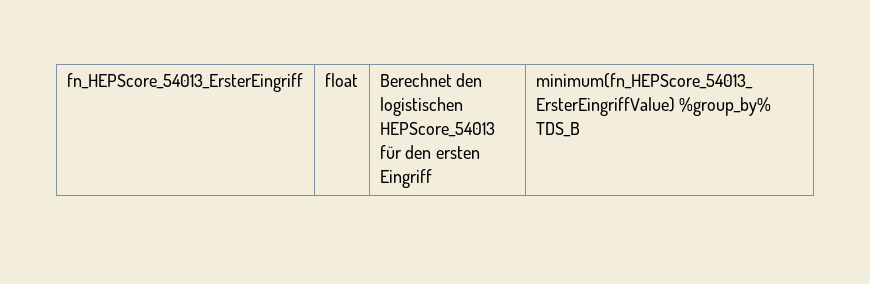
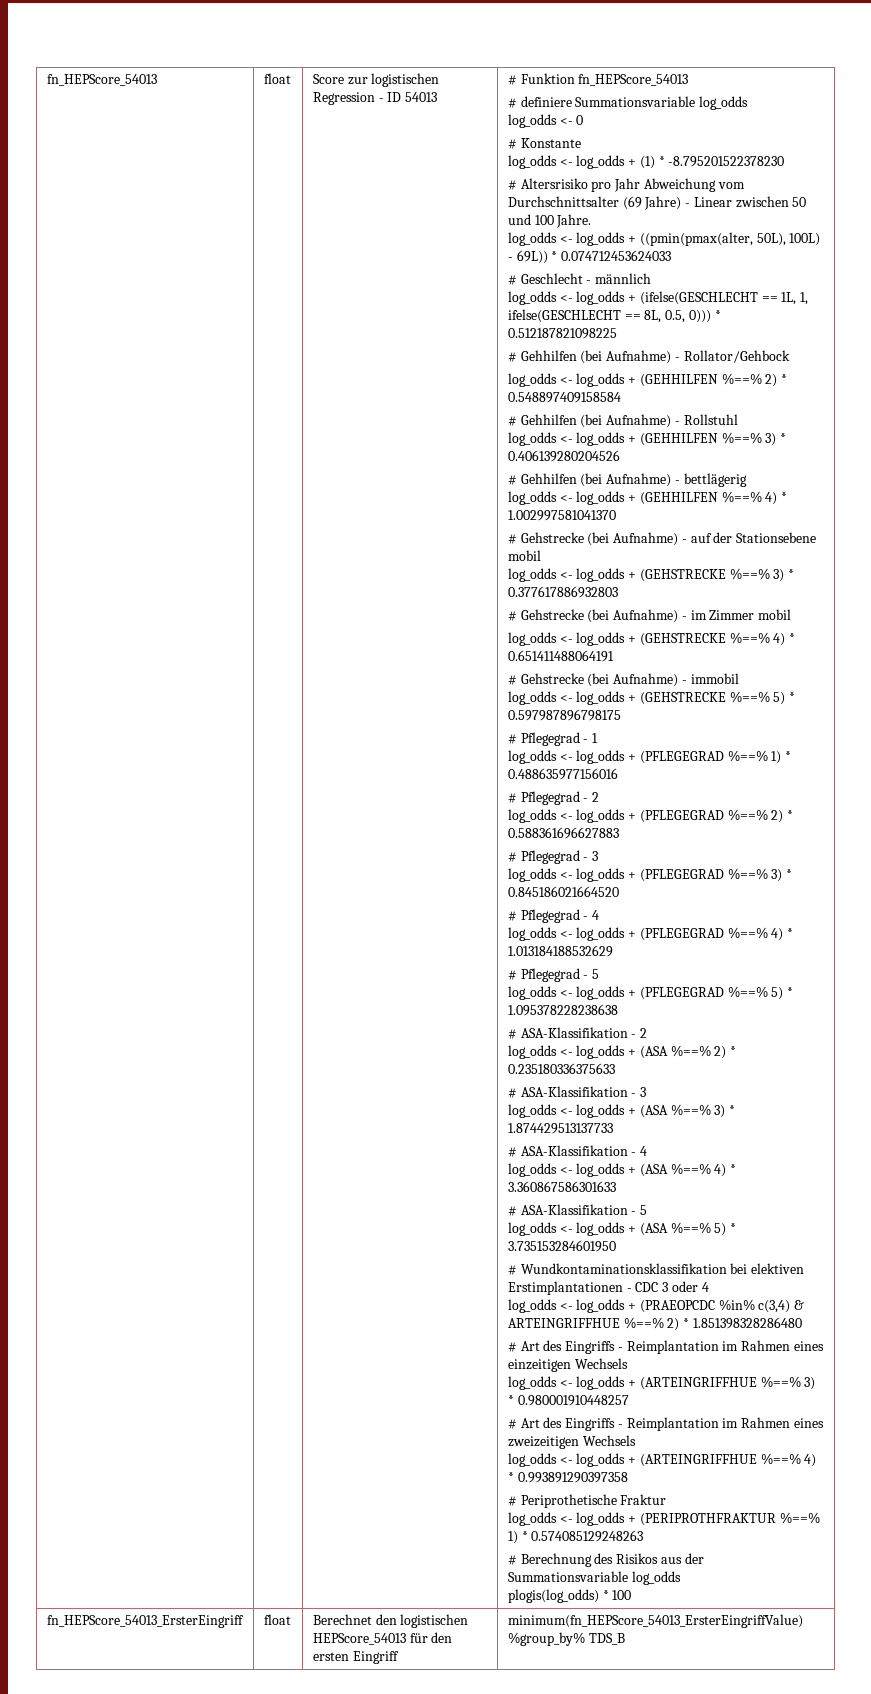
(66, 82) none -> [46,74,157,86] [263,73,291,84] [312,73,440,87] [312,92,438,105] [507,73,689,86] [507,96,749,110] [507,114,584,128] [507,138,581,149] [507,155,785,169] [507,178,745,192] [507,196,807,210] [507,214,592,228] [507,232,821,246] [507,250,672,264] [507,273,652,285] [507,291,809,305] [507,309,721,323] [507,328,617,339] [507,350,790,364] [507,373,788,387] [507,392,621,403] [507,414,738,428] [507,432,787,446] [507,450,620,462] [507,473,747,487] [507,491,788,505] [507,510,616,521] [507,532,817,546] [507,550,541,561] [507,568,795,582] [507,586,618,598] [507,609,792,623] [507,632,796,646] [507,650,614,662] [507,673,739,687] [507,691,796,705] [507,709,621,721] [507,732,599,746] [507,750,792,764] [507,768,618,780] [507,791,600,805] [507,809,794,823] [507,827,619,839] [507,850,599,864] [507,868,793,882] [507,886,619,897] [507,909,600,923] [507,927,794,941] [507,945,613,957] [507,968,600,982] [507,986,794,1000] [507,1004,618,1016] [507,1027,648,1039] [507,1045,737,1059] [507,1063,615,1074] [507,1086,647,1098] [507,1104,736,1118] [507,1123,613,1134] [507,1145,648,1157] [507,1163,737,1177] [507,1181,616,1192] [507,1204,648,1216] [507,1222,737,1236] [507,1240,616,1252] [507,1263,805,1275] [507,1281,709,1295] [507,1299,805,1313] [507,1317,802,1331] [507,1340,824,1354] [507,1358,628,1372] [507,1376,816,1390] [507,1395,629,1406] [507,1417,824,1431] [507,1435,636,1449] [507,1453,817,1467] [507,1472,628,1483] [507,1494,667,1508] [507,1512,820,1526] [507,1530,644,1544] [507,1553,704,1567] [507,1571,681,1585] [507,1589,632,1603] fn_HEPScore_54013 | float | Score zur logistischen Regression - ID 54013 | # Funktion fn_HEPScore_54013 // # definiere Summationsvariable log_odds // log_odds <- 0 // # Konstante // log_odds <- log_odds + (1) * -8.795201522378230 // # Altersrisiko pro Jahr Abweichung vom Durchschnittsalter (69 Jahre) - Linear zwischen 50 und 100 Jahre. // log_odds <- log_odds + ((pmin(pmax(alter, 50L), 100L) - 69L)) * 0.074712453624033 // # Geschlecht - männlich // log_odds <- log_odds + (ifelse(GESCHLECHT == 1L, 1, ifelse(GESCHLECHT == 8L, 0.5, 0))) * 0.512187821098225 // # Gehhilfen (bei Aufnahme) - Rollator/Gehbock // log_odds <- log_odds + (GEHHILFEN %==% 2) * 0.548897409158584 // # Gehhilfen (bei Aufnahme) - Rollstuhl // log_odds <- log_odds + (GEHHILFEN %==% 3) * 0.406139280204526 // # Gehhilfen (bei Aufnahme) - bettlägerig // log_odds <- log_odds + (GEHHILFEN %==% 4) * 1.002997581041370 // # Gehstrecke (bei Aufnahme) - auf der Stationsebene mobil // log_odds <- log_odds + (GEHSTRECKE %==% 3) * 0.377617886932803 // # Gehstrecke (bei Aufnahme) - im Zimmer mobil // log_odds <- log_odds + (GEHSTRECKE %==% 4) * 0.651411488064191 // # Gehstrecke (bei Aufnahme) - immobil // log_odds <- log_odds + (GEHSTRECKE %==% 5) * 0.597987896798175 // # Pflegegrad - 1 // log_odds <- log_odds + (PFLEGEGRAD %==% 1) * 0.488635977156016 // # Pflegegrad - 2 // log_odds <- log_odds + (PFLEGEGRAD %==% 2) * 0.588361696627883 // # Pflegegrad - 3 // log_odds <- log_odds + (PFLEGEGRAD %==% 3) * 0.845186021664520 // # Pflegegrad - 4 // log_odds <- log_odds + (PFLEGEGRAD %==% 4) * 1.013184188532629 // # Pflegegrad - 5 // log_odds <- log_odds + (PFLEGEGRAD %==% 5) * 1.095378228238638 // # ASA-Klassifikation - 2 // log_odds <- log_odds + (ASA %==% 2) * 0.235180336375633 // # ASA-Klassifikation - 3 // log_odds <- log_odds + (ASA %==% 3) * 1.874429513137733 // # ASA-Klassifikation - 4 // log_odds <- log_odds + (ASA %==% 4) * 3.360867586301633 // # ASA-Klassifikation - 5 // log_odds <- log_odds + (ASA %==% 5) * 3.735153284601950 // # Wundkontaminationsklassifikation bei elektiven Erstimplantationen - CDC 3 oder 4 // log_odds <- log_odds + (PRAEOPCDC %in% c(3,4) & ARTEINGRIFFHUE %==% 2) * 1.851398328286480 // # Art des Eingriffs - Reimplantation im Rahmen eines einzeitigen Wechsels // log_odds <- log_odds + (ARTEINGRIFFHUE %==% 3) * 0.980001910448257 // # Art des Eingriffs - Reimplantation im Rahmen eines zweizeitigen Wechsels // log_odds <- log_odds + (ARTEINGRIFFHUE %==% 4) * 0.993891290397358 // # Periprothetische Fraktur // log_odds <- log_odds + (PERIPROTHFRAKTUR %==% 1) * 0.574085129248263 // # Berechnung des Risikos aus der Summationsvariable log_odds // plogis(log_odds) * 100 //

